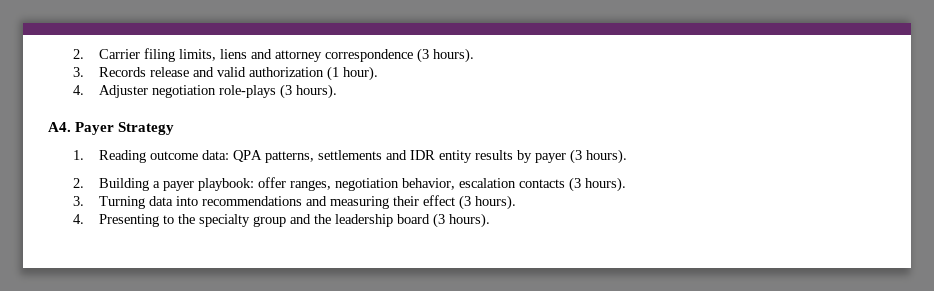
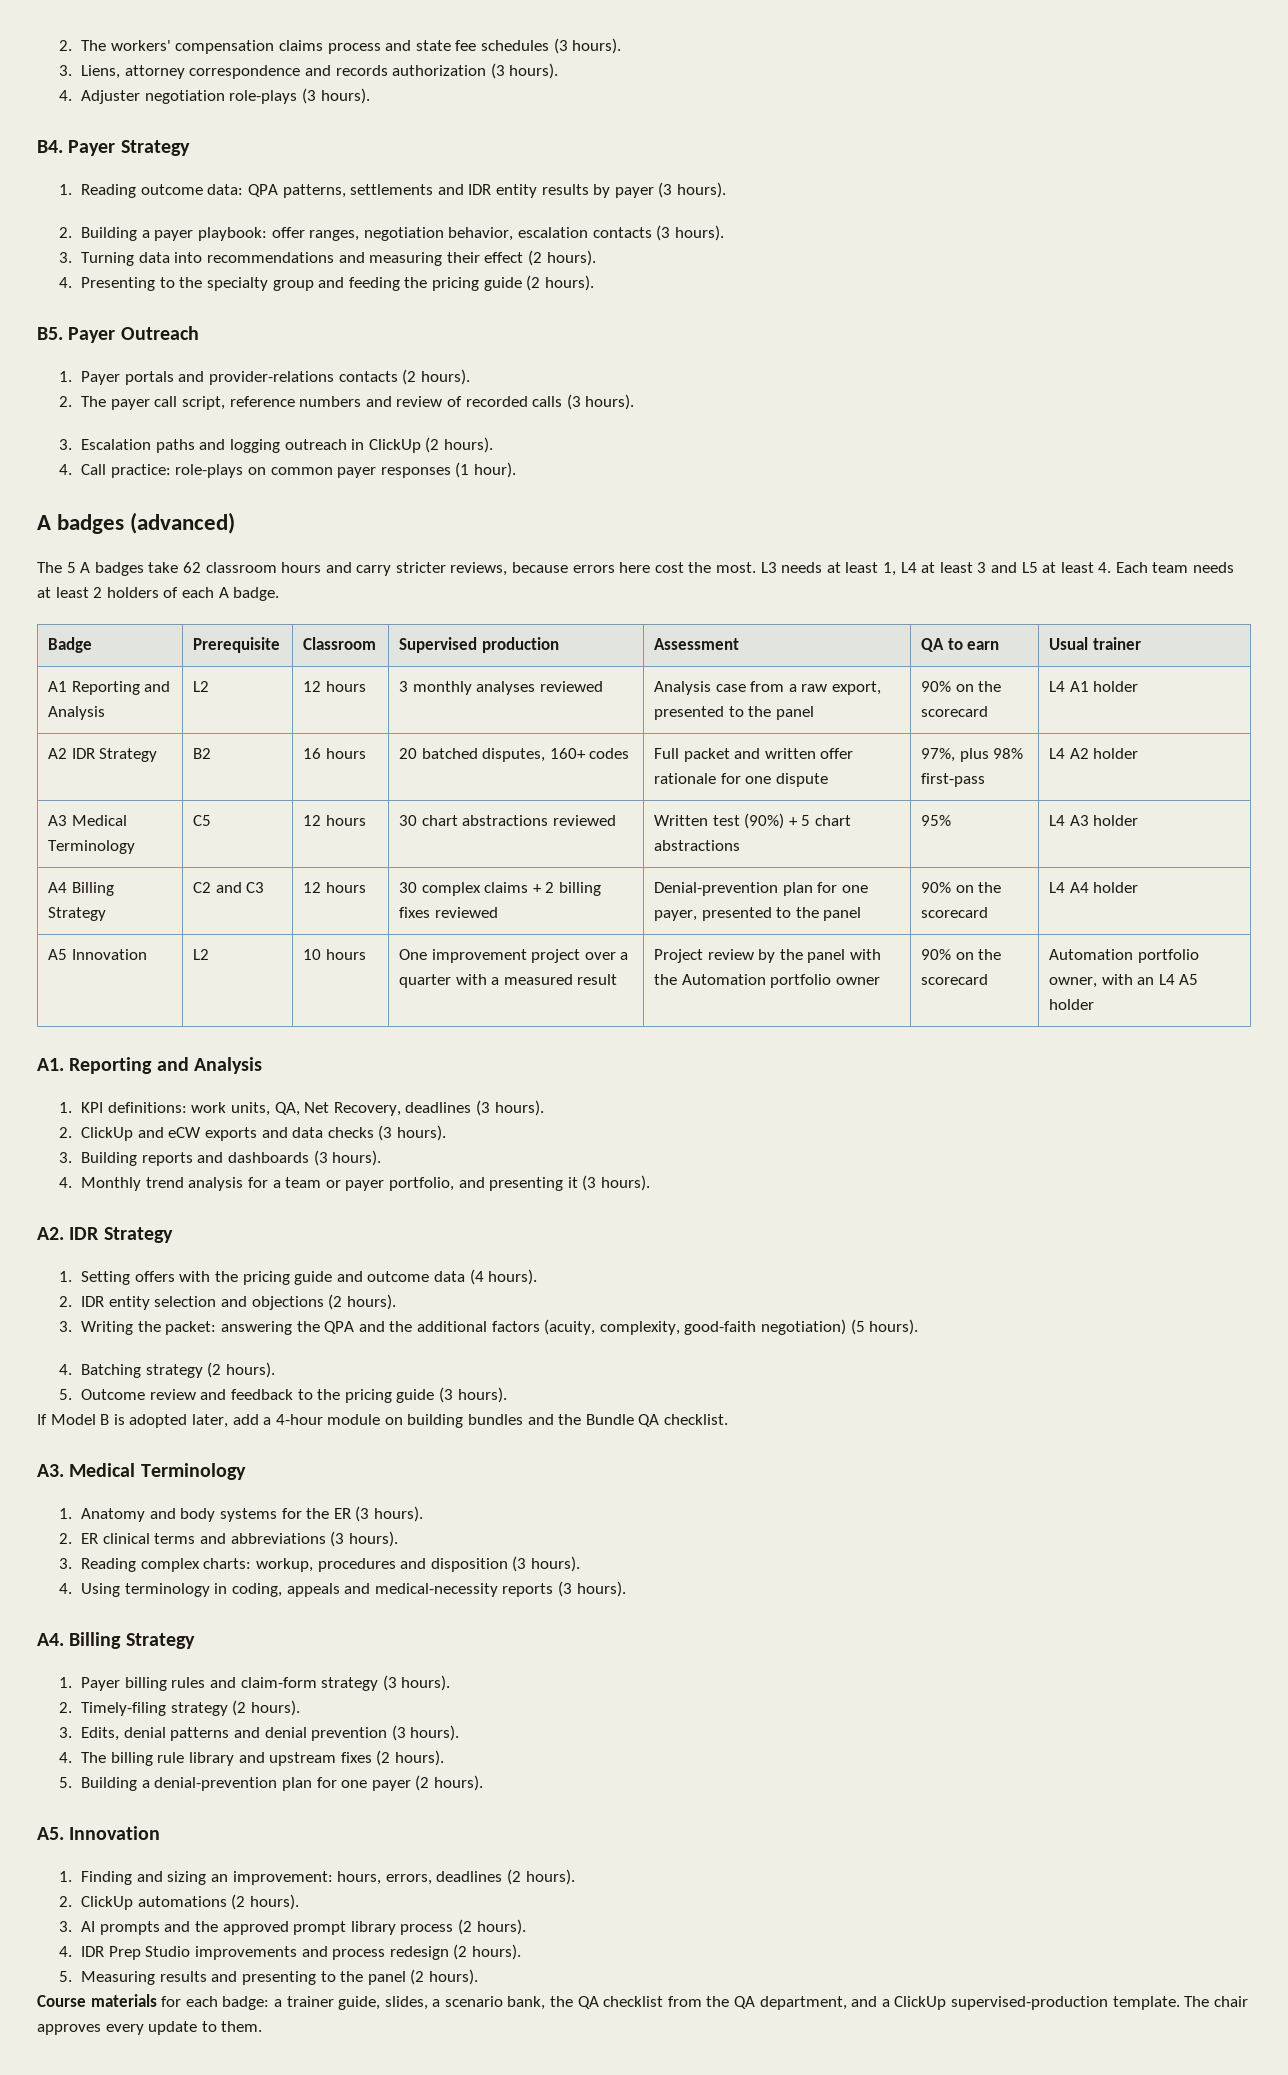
[73,48,474,63] [73,66,378,81] 2. Carrier filing limits, liens and attorney correspondence (3 hours). // 3. Records release and valid authorization (1 hour). -> [59,38,622,54] [59,63,559,79] 2. The workers' compensation claims process and state fee schedules (3 hours). // 3. Liens, attorney correspondence and records authorization (3 hours).
[48,122,71,132] A4. -> [37,140,63,153] B4.
[458,195,471,210] (3 -> [528,250,543,266] (2
[313,213,490,228] the leadership board (3 hours). -> [348,275,594,291] [37,326,199,343] [59,369,470,385] [59,394,635,410] [59,437,494,453] [59,462,517,478] [37,512,236,534] [37,562,1235,576] [37,587,280,601] [48,637,93,653] [193,637,281,653] [303,637,377,650] [399,637,559,653] [654,638,740,650] [921,638,1000,652] [1049,637,1141,650] [48,681,171,695] [48,706,106,720] [193,681,210,692] [303,681,366,692] [399,681,603,695] [654,681,881,695] [654,706,814,720] [921,681,1002,692] [921,706,989,717] [1049,681,1139,692] [48,748,158,762] [193,748,212,759] [303,748,366,759] [399,748,630,762] [654,748,854,762] [654,773,828,787] [921,748,1024,762] [921,773,986,787] [1049,748,1139,759] [48,815,127,826] [48,840,136,854] [193,815,212,826] [303,815,366,826] [399,815,616,826] [654,813,851,829] [654,840,741,851] [921,815,952,826] [1049,815,1139,826] [48,882,114,896] [48,907,107,921] [193,882,265,893] [303,882,366,893] [399,882,601,896] [399,907,498,918] [654,882,868,896] [654,907,862,921] [921,882,1002,893] [921,907,989,918] [1049,882,1139,893] [48,949,147,960] [193,949,210,960] [303,949,366,960] [399,949,629,963] [399,974,618,988] [654,949,881,963] [654,974,880,988] [921,949,1002,960] [921,974,989,985] [1049,949,1199,963] [1049,974,1199,988] [1049,999,1095,1010] [37,1057,262,1074] [59,1100,544,1116] [59,1125,447,1141] [59,1150,382,1166] [59,1175,650,1191] [37,1227,173,1243] [59,1269,538,1285] [59,1294,396,1310] [59,1319,919,1335] [59,1362,276,1378] [59,1387,507,1403] [37,1414,729,1428] [37,1463,246,1480] [59,1506,424,1522] [59,1531,398,1547] [59,1556,581,1572] [59,1581,626,1597] [37,1632,195,1649] [59,1675,451,1691] [59,1700,301,1716] [59,1725,460,1741] [59,1750,445,1766] [59,1775,484,1791] [37,1826,161,1840] [59,1869,575,1885] [59,1894,300,1910] [59,1919,526,1935] [59,1944,522,1960] [59,1969,479,1985] [37,1994,1248,2010] [37,2021,263,2035] feeding the pricing guide (2 hours). // B5. Payer Outreach // 1. Payer portals and provider-relations contacts (2 hours). // 2. The payer call script, reference numbers and review of recorded calls (3 hours). // 3. Escalation paths and logging outreach in ClickUp (2 hours). // 4. Call practice: role-plays on common payer responses (1 hour). // A badges (advanced) // The 5 A badges take 62 classroom hours and carry stricter reviews, because errors here cost the most. L3 needs at least 1, L4 at least 3 and L5 at least 4. Each team needs at least 2 holders of each A badge. // Badge | Prerequisite | Classroom | Supervised production | Assessment | QA to earn | Usual trainer // A1 Reporting and Analysis | L2 | 12 hours | 3 monthly analyses reviewed | Analysis case from a raw export, presented to the panel | 90% on the scorecard | L4 A1 holder // A2 IDR Strategy | B2 | 16 hours | 20 batched disputes, 160+ codes | Full packet and written offer rationale for one dispute | 97%, plus 98% first-pass | L4 A2 holder // A3 Medical Terminology | C5 | 12 hours | 30 chart abstractions reviewed | Written test (90%) + 5 chart abstractions | 95% | L4 A3 holder // A4 Billing Strategy | C2 and C3 | 12 hours | 30 complex claims + 2 billing fixes reviewed | Denial-prevention plan for one payer, presented to the panel | 90% on the scorecard | L4 A4 holder // A5 Innovation | L2 | 10 hours | One improvement project over a quarter with a measured result | Project review by the panel with the Automation portfolio owner | 90% on the scorecard | Automation portfolio owner, with an L4 A5 holder // A1. Reporting and Analysis // 1. KPI definitions: work units, QA, Net Recovery, deadlines (3 hours). // 2. ClickUp and eCW exports and data checks (3 hours). // 3. Building reports and dashboards (3 hours). // 4. Monthly trend analysis for a team or payer portfolio, and presenting it (3 hours). // A2. IDR Strategy // 1. Setting offers with the pricing guide and outcome data (4 hours). // 2. IDR entity selection and objections (2 hours). // 3. Writing the packet: answering the QPA and the additional factors (acuity, complexity, good-faith negotiation) (5 hours). // 4. Batching strategy (2 hours). // 5. Outcome review and feedback to the pricing guide (3 hours). // If Model B is adopted later, add a 4-hour module on building bundles and the Bundle QA checklist. // A3. Medical Terminology // 1. Anatomy and body systems for the ER (3 hours). // 2. ER clinical terms and abbreviations (3 hours). // 3. Reading complex charts: workup, procedures and disposition (3 hours). // 4. Using terminology in coding, appeals and medical-necessity reports (3 hours). // A4. Billing Strategy // 1. Payer billing rules and claim-form strategy (3 hours). // 2. Timely-filing strategy (2 hours). // 3. Edits, denial patterns and denial prevention (3 hours). // 4. The billing rule library and upstream fixes (2 hours). // 5. Building a denial-prevention plan for one payer (2 hours). // A5. Innovation // 1. Finding and sizing an improvement: hours, errors, deadlines (2 hours). // 2. ClickUp automations (2 hours). // 3. AI prompts and the approved prompt library process (2 hours). // 4. IDR Prep Studio improvements and process redesign (2 hours). // 5. Measuring results and presenting to the panel (2 hours). // Course materials for each badge: a trainer guide, slides, a scenario bank, the QA checklist from the QA department, and a ClickUp supervised-production template. The chair approves every update to them.

